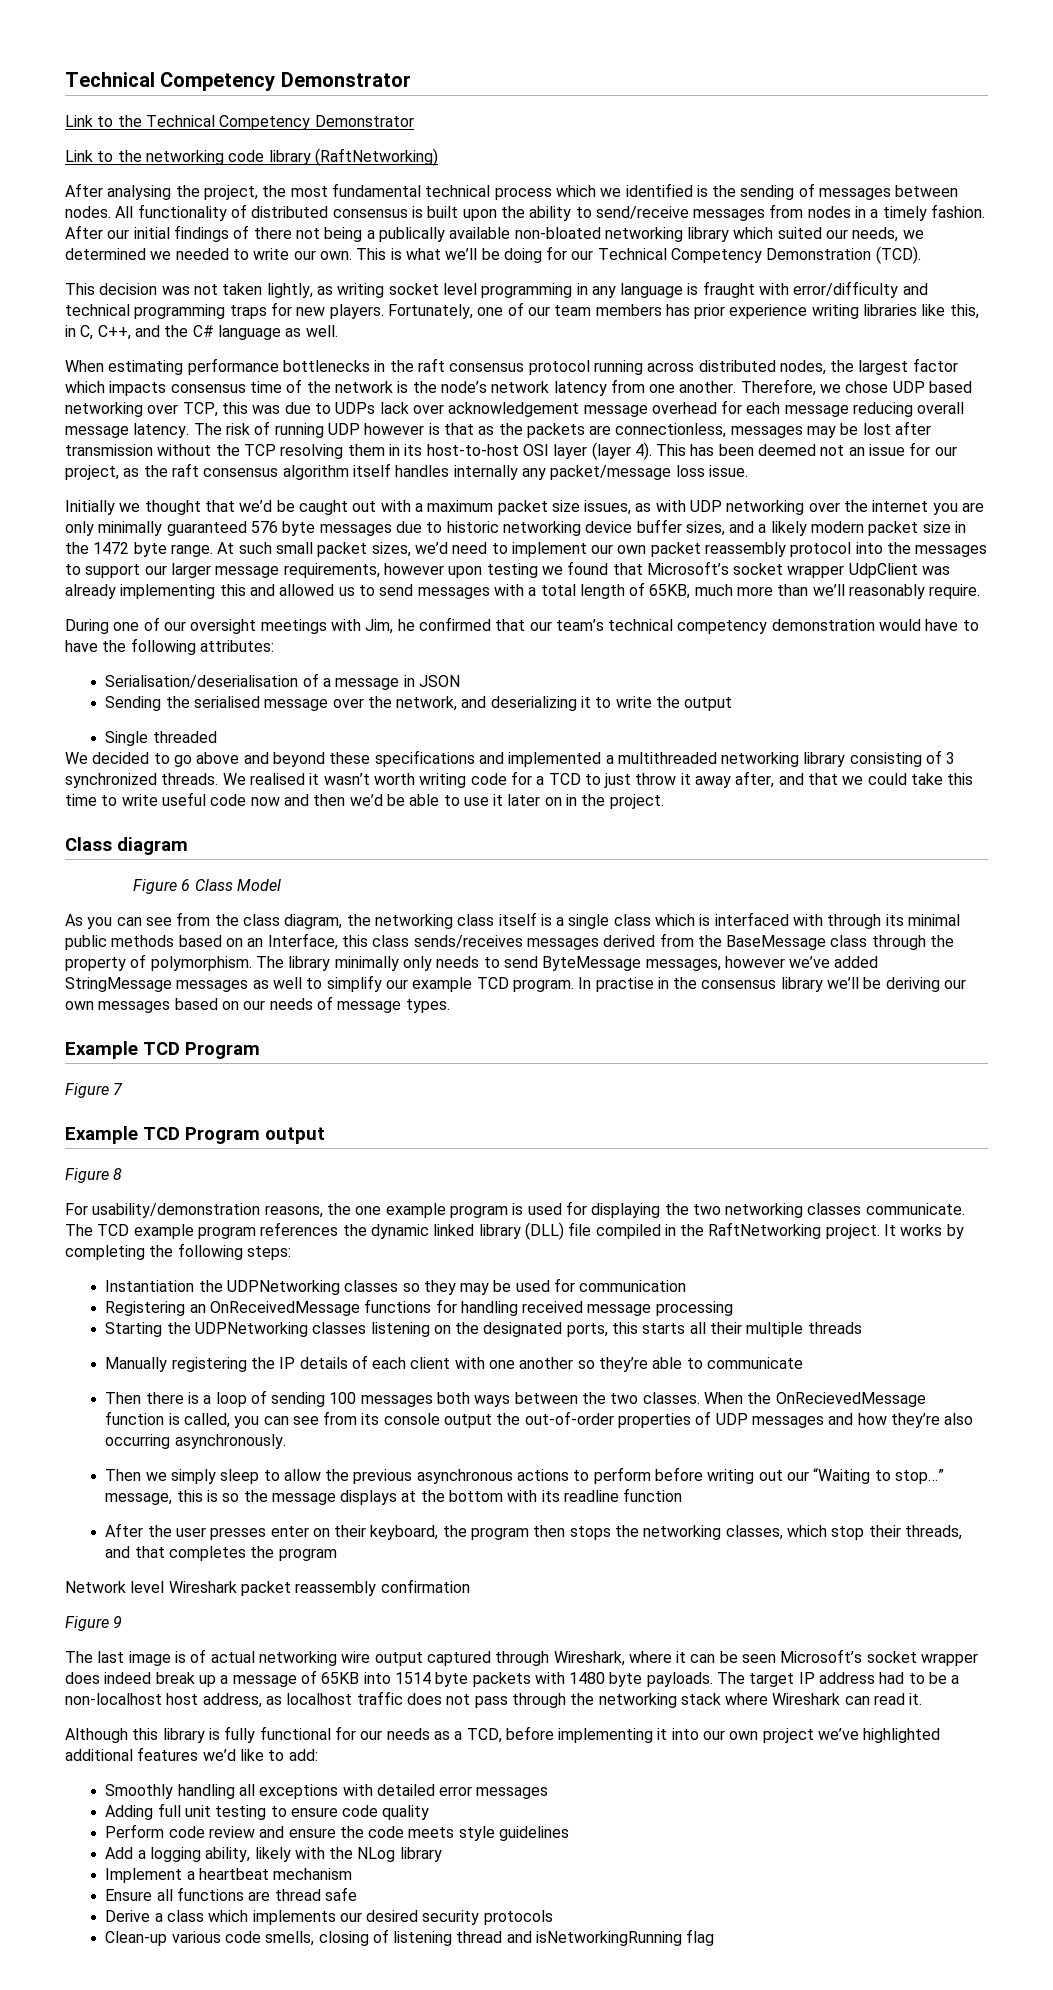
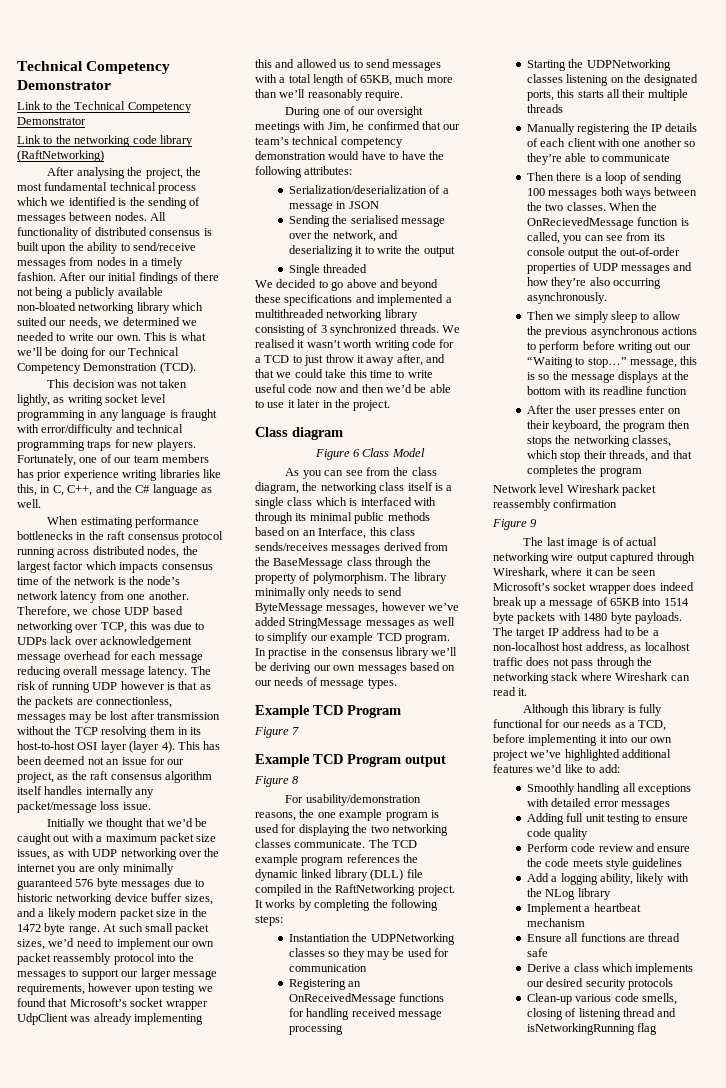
[378,227,445,242] publically -> [75,287,116,299] publicly
[105,675,299,688] Serialisation/deserialisation -> [288,185,427,194] Serialization/deserialization
[544,797,562,806] on -> (321, 403) none

